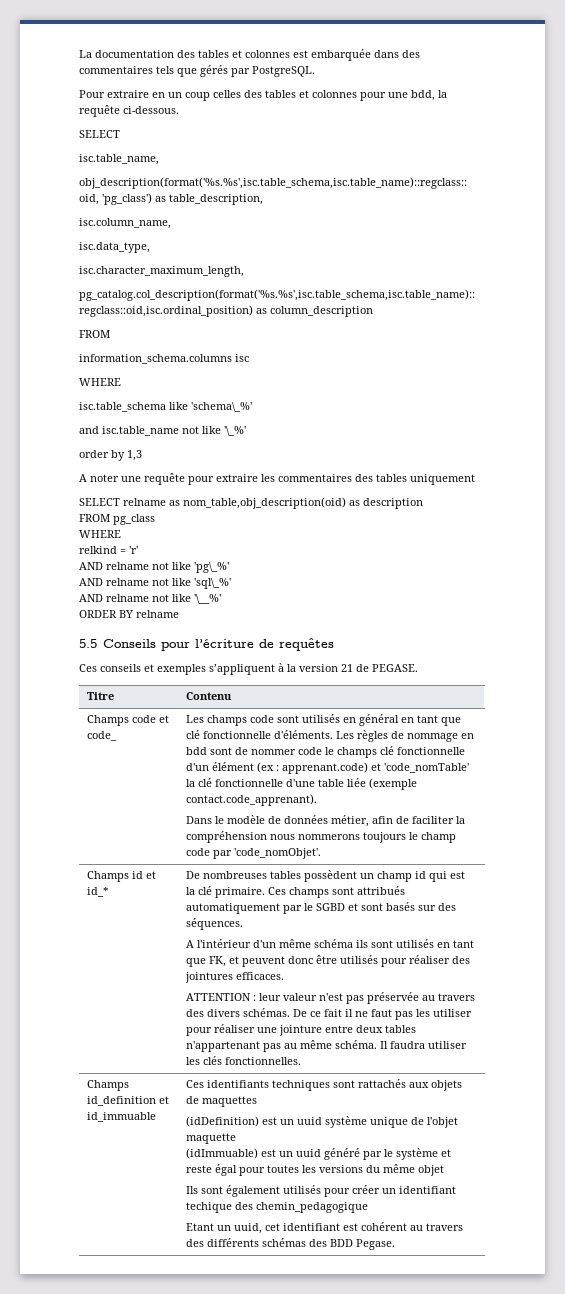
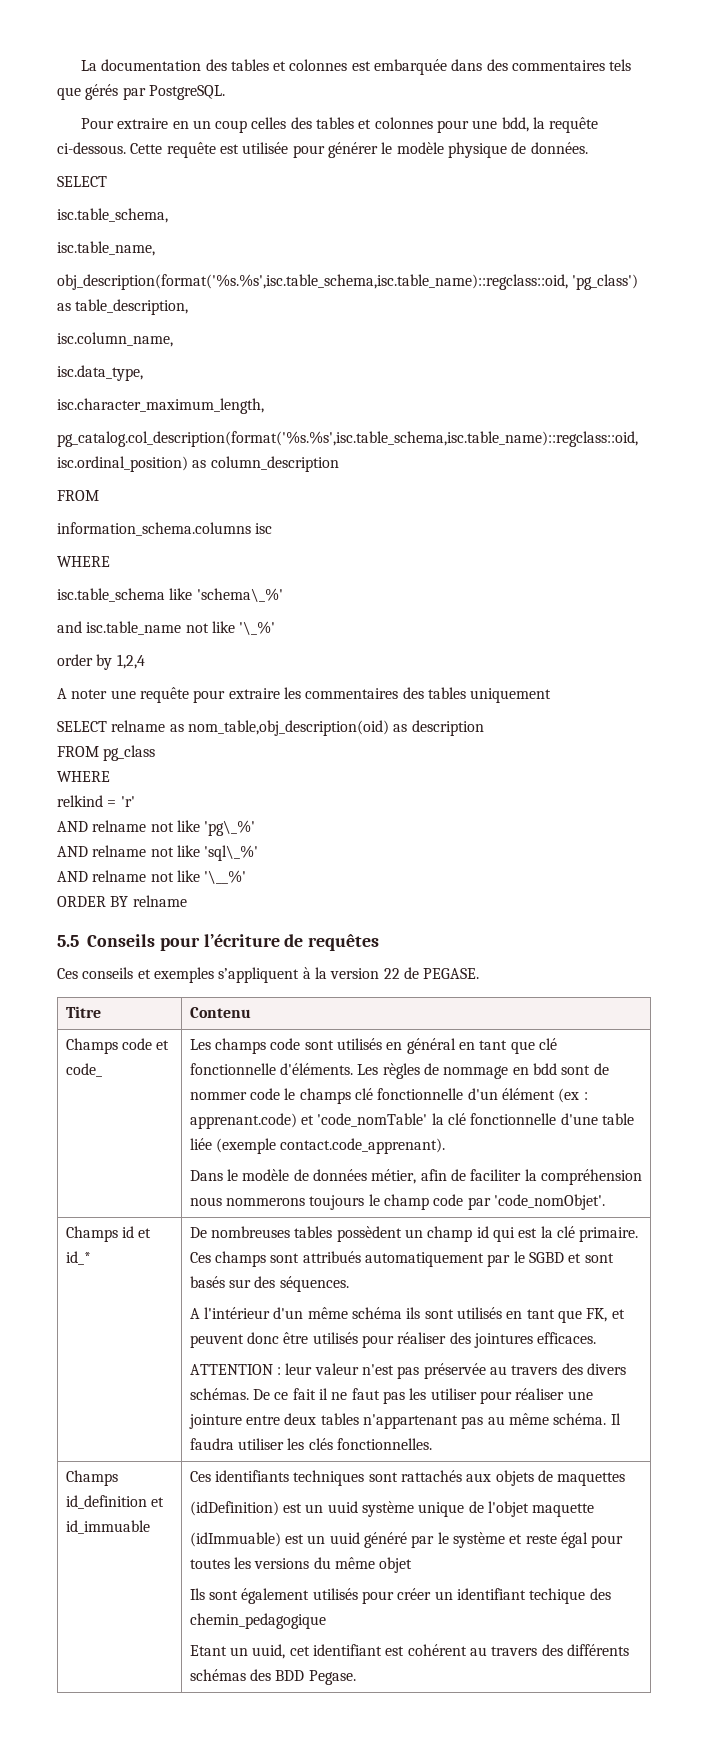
[79,130,120,138] // SELECT -> [130,142,588,158] [57,176,107,187] [57,208,168,223] Cette requête est utilisée pour générer le modèle physique de données. // SELECT // isc.table_schema,
[127,450,142,461] 1,3 -> [116,654,145,669] 1,2,4
[341,664,353,672] 21 -> [383,968,400,979] 22

